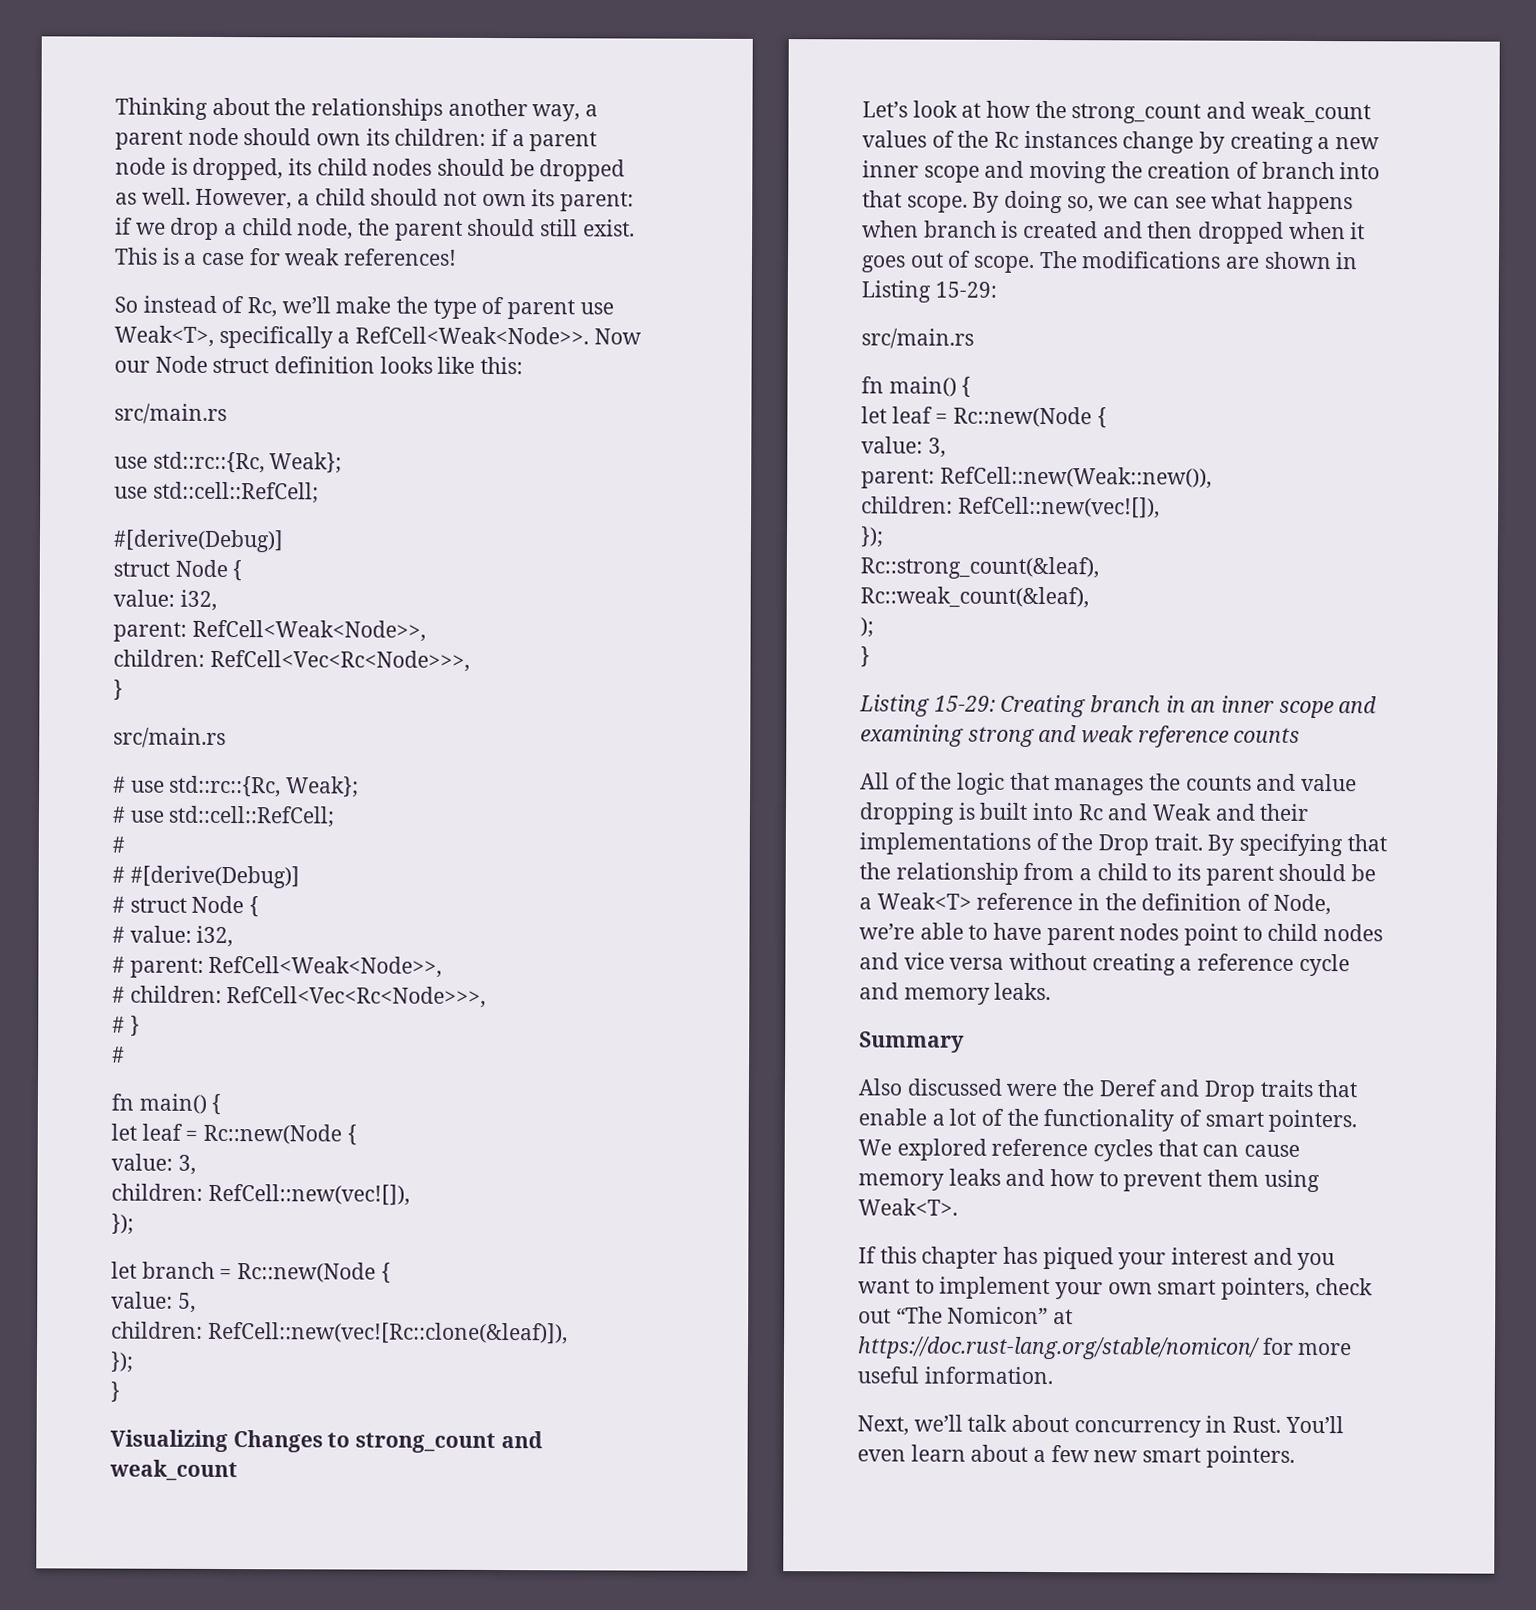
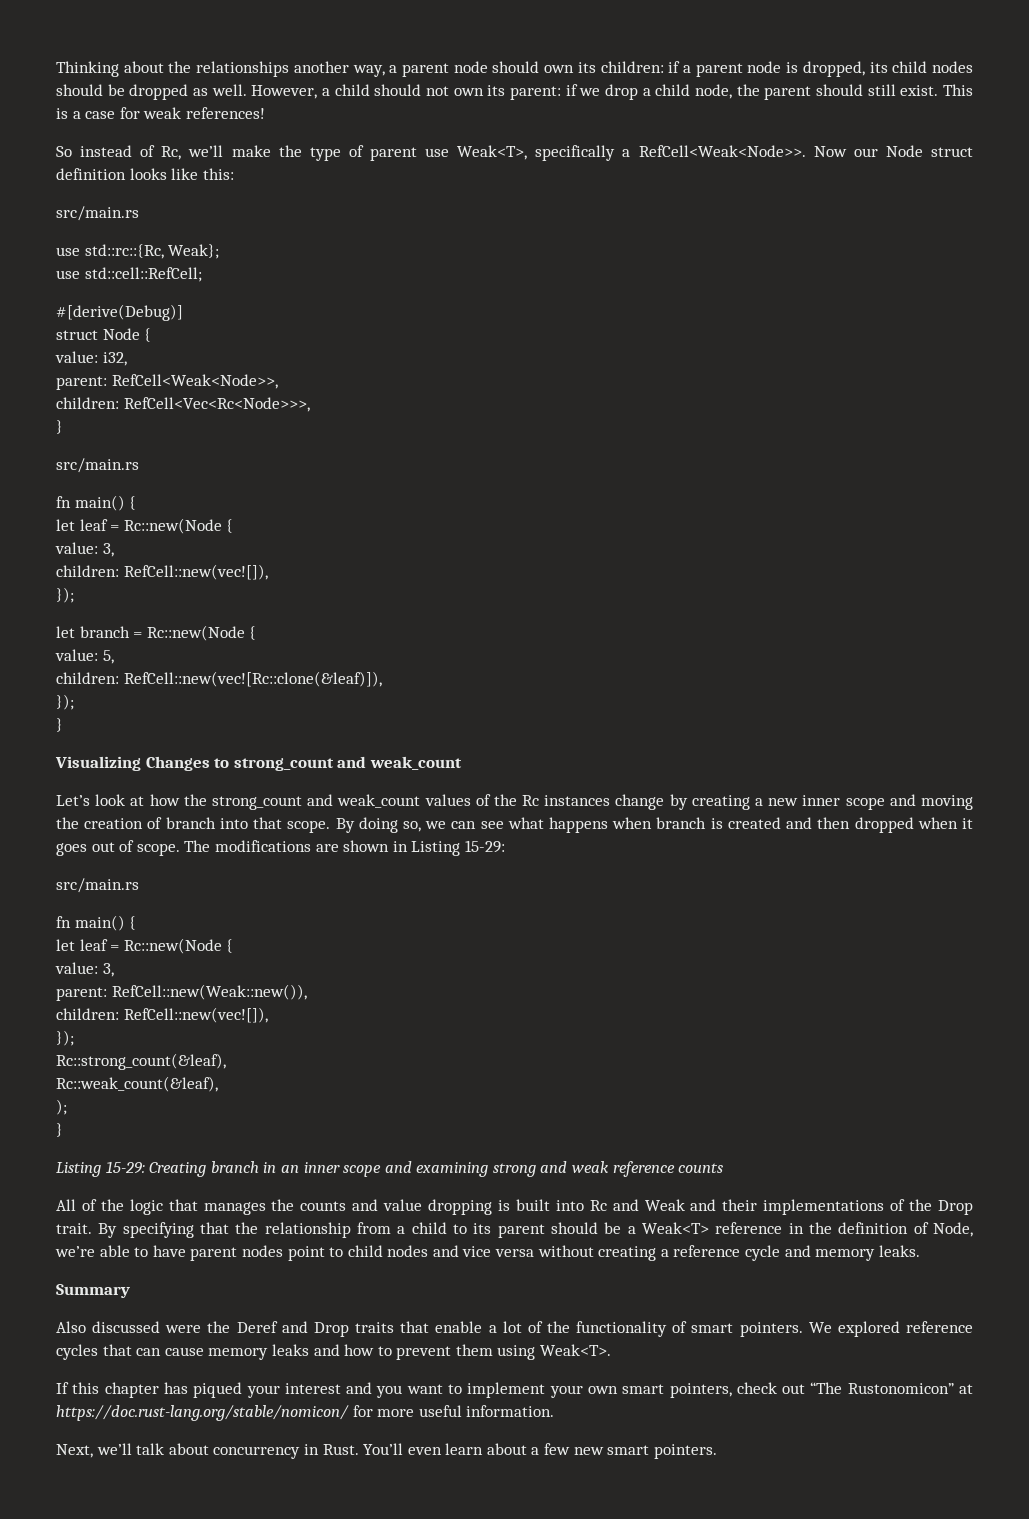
[113,775,360,798] [112,805,335,828] [112,836,125,853] [112,865,300,889] [112,895,260,918] [112,925,234,948] [112,955,443,978] [112,985,487,1008] [112,1015,140,1037] [112,1046,125,1063] // # use std::rc::{Rc, Weak}; // # use std::cell::RefCell; // # // # #[derive(Debug)] // # struct Node { // # value: i32, // # parent: RefCell<Weak<Node>>, // # children: RefCell<Vec<Rc<Node>>>, // # } // # -> (139, 465) none
[947,1306,1049,1325] Nomicon” -> [847,1383,954,1394] Rustonomicon”

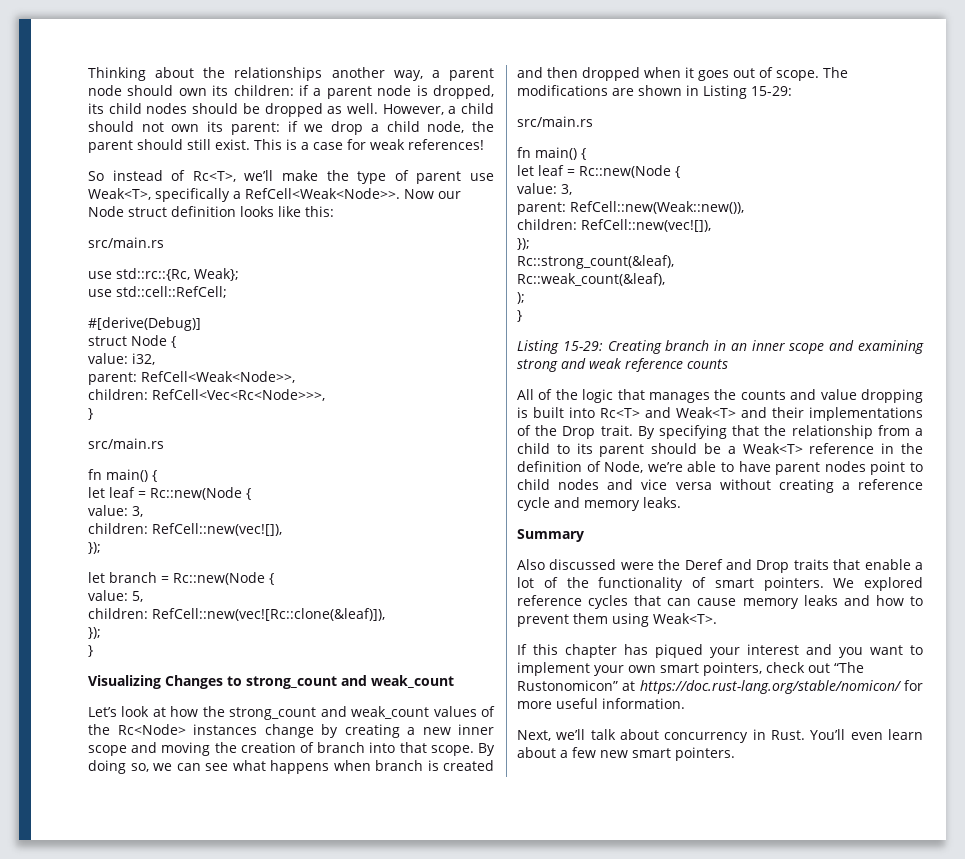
[161,146,182,160] Rc, -> [192,171,236,182] Rc<T>,
[522,795,540,806] Rc -> [117,724,186,735] Rc<Node>
[589,1199,685,1211] Rc and Weak -> [600,407,736,418] Rc<T> and Weak<T>

